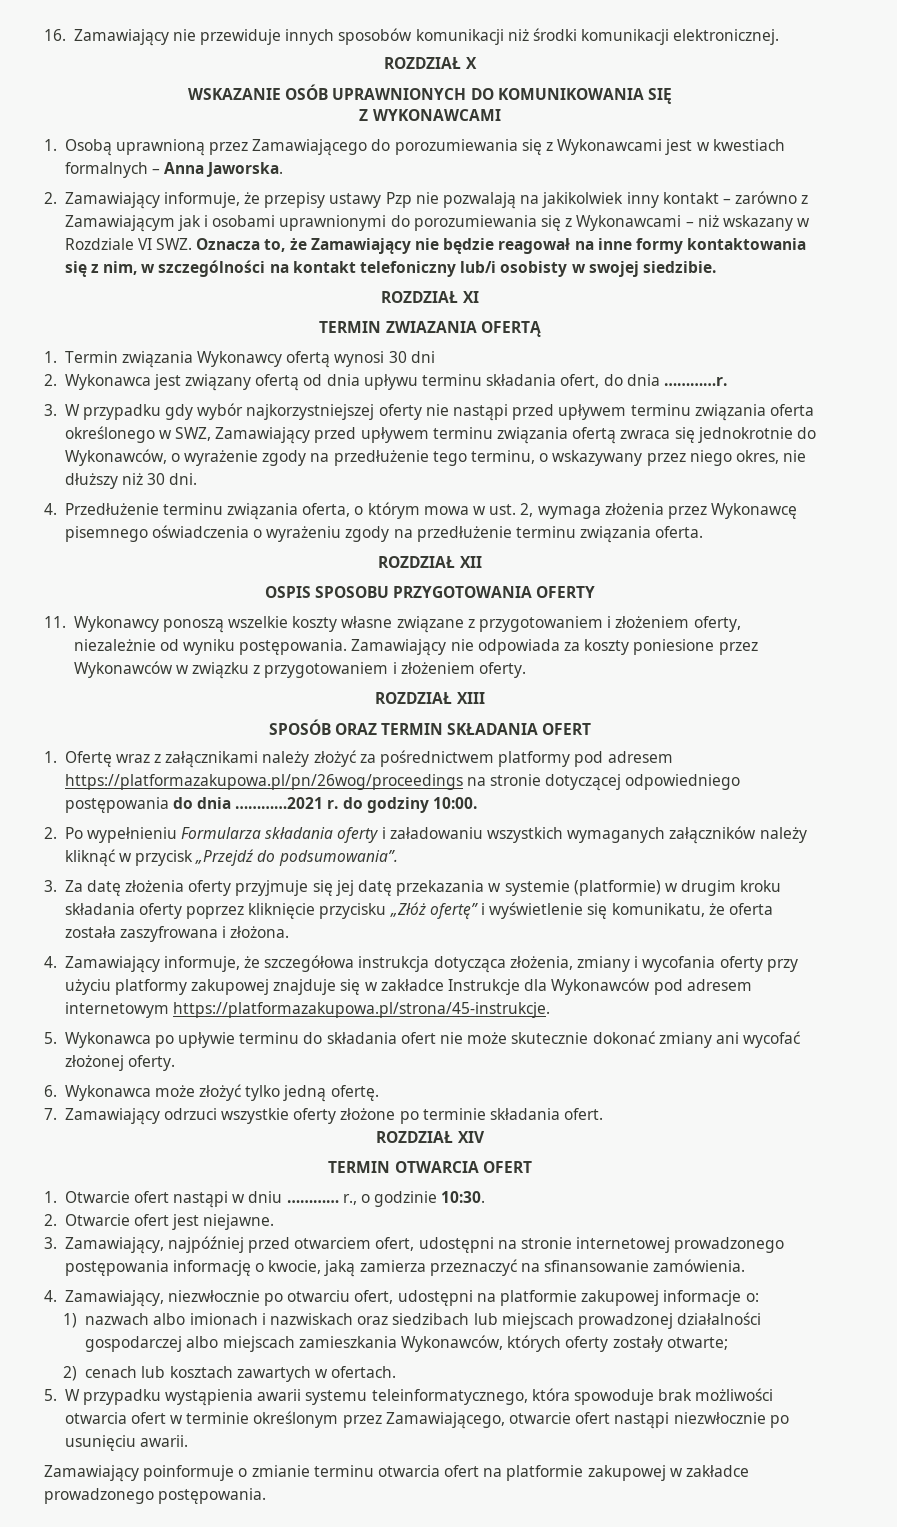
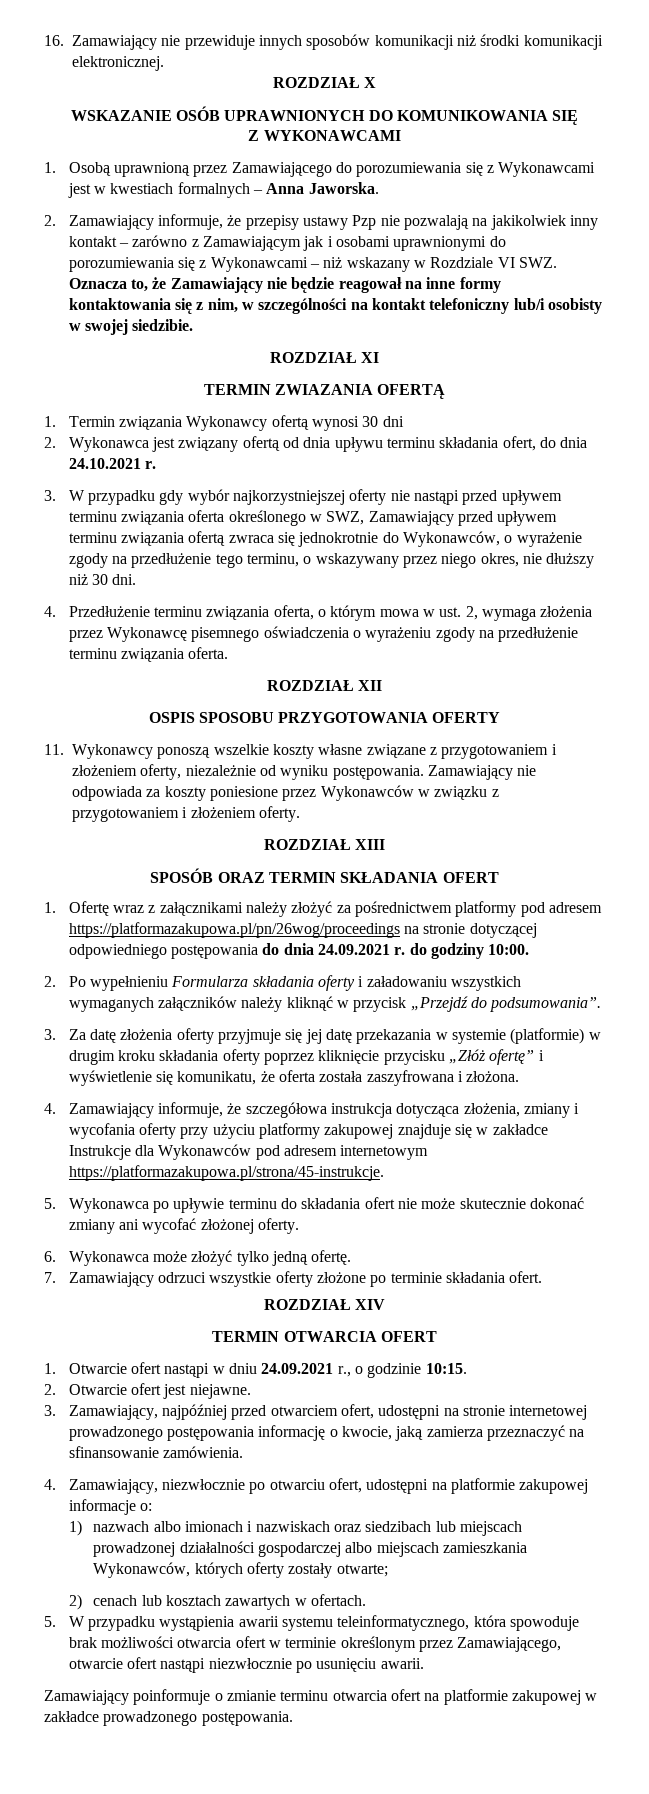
[663,377,727,386] …………r. -> [68,458,157,469] 24.10.2021 r.
[235,797,324,809] …………2021 -> [317,944,390,955] 24.09.2021
[286,1200,339,1203] ………… -> [261,1363,334,1374] 24.09.2021
[441,1191,486,1203] 10:30. -> [425,1363,467,1374] 10:15.

